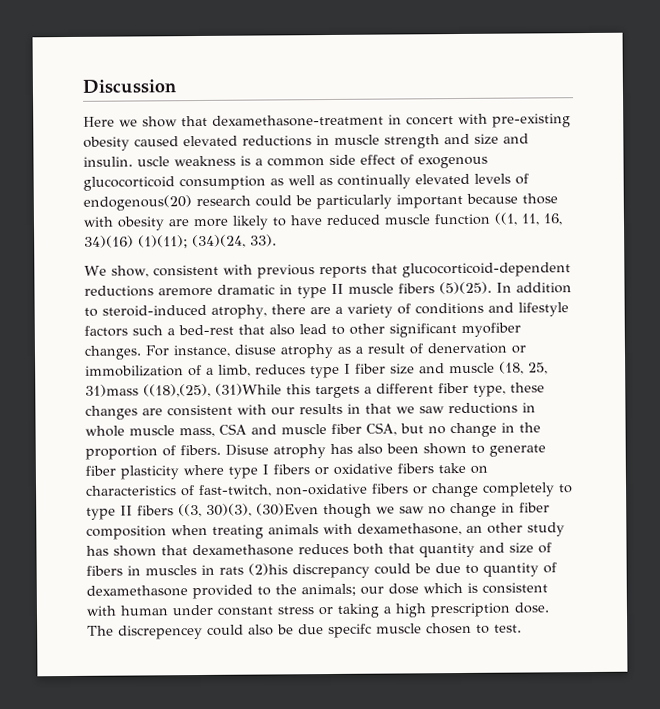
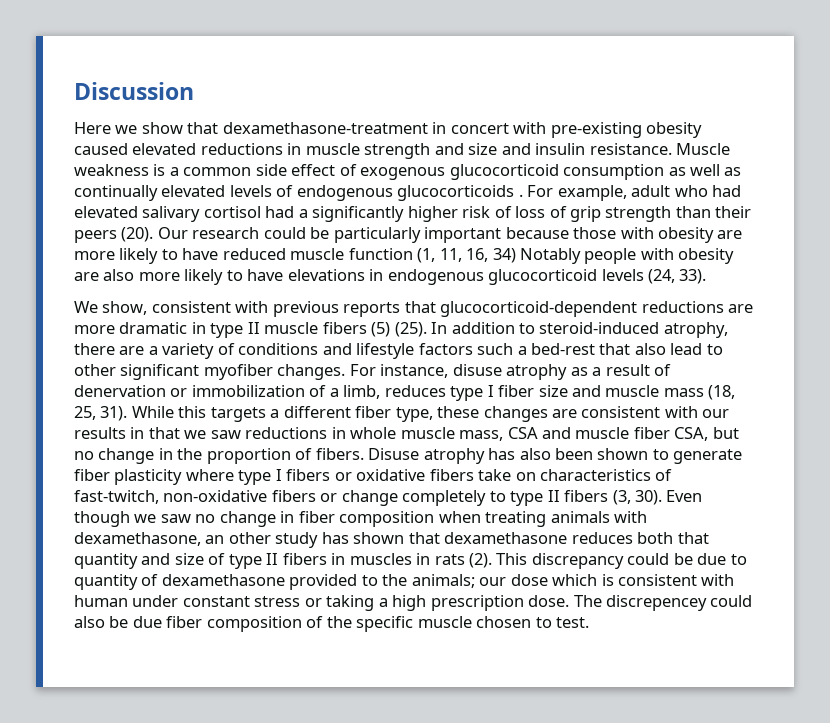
[83,156,170,167] insulin. uscle -> [535,143,731,155] insulin resistance. Muscle
[83,195,192,211] endogenous(20) -> [296,185,742,201] [74,206,752,222] [74,227,188,243] endogenous glucocorticoids . For example, adult who had elevated salivary cortisol had a significantly higher risk of loss of grip strength than their peers (20). Our
[494,212,518,226] ((1, -> [417,248,436,263] (1,
[84,234,246,249] 34)(16) (1)(11); (34)(24, -> [492,248,735,264] [74,269,676,285] 34) Notably people with obesity are also more likely to have elevations in endogenous glucocorticoid levels (24,
[158,287,213,297] aremore -> [728,304,754,313] [74,325,115,334] are more
[439,281,492,295] (5)(25). -> [371,322,427,337] (5) (25).
(495, 368) none -> [663,388,704,397] mass
[85,383,282,398] 31)mass ((18),(25), (31)While -> [100,406,174,421] 31). While
[178,503,319,518] ((3, 30)(3), (30)Even -> [612,490,703,505] (3, 30). Even
(552, 548) none -> [228,553,279,569] type II
[248,563,288,576] (2)his -> [469,553,528,568] (2). This
[328,623,372,639] specifc -> [166,616,414,632] fiber composition of the specific

